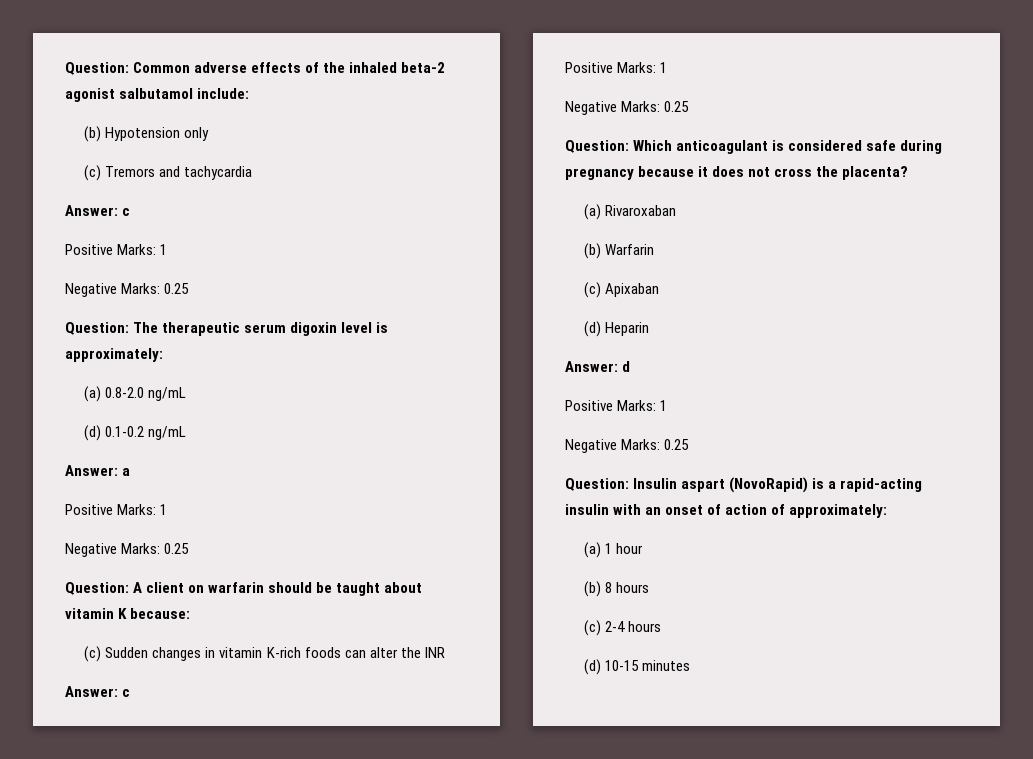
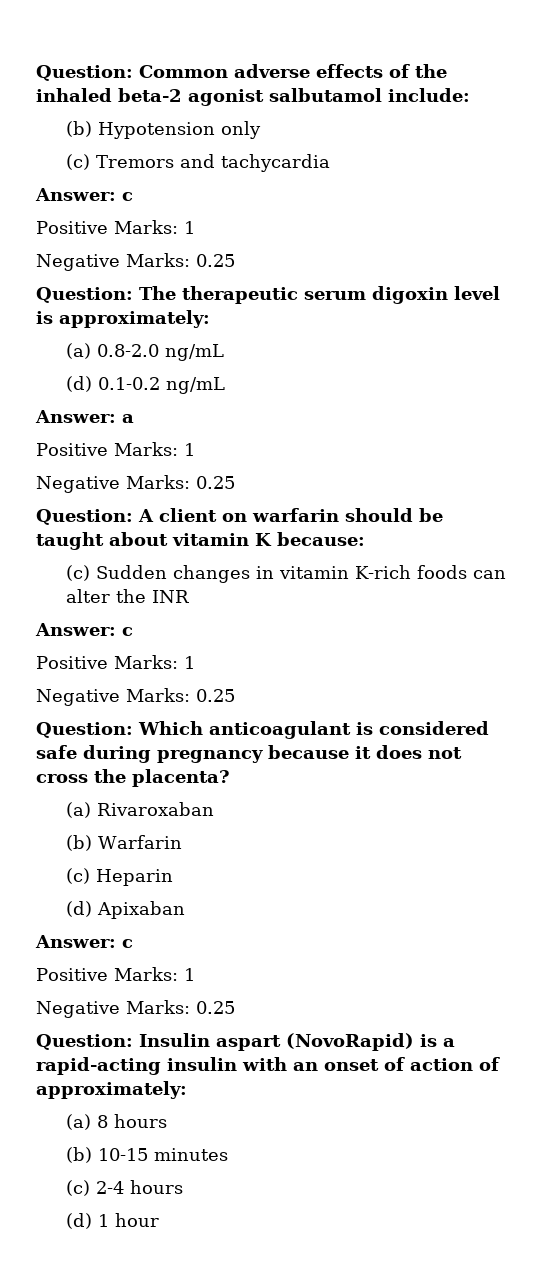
(602, 290) none -> [95,869,173,886] [65,901,92,917] Heparin // (d)
[584,321,650,337] [565,361,631,372] // (d) Heparin // Answer: d -> [35,935,133,948] // Answer: c
[605,543,644,554] [584,581,650,597] 1 hour // (b) 8 hours -> [96,1114,167,1128] [65,1147,228,1163] 8 hours // (b) 10-15 minutes
[605,660,691,671] 10-15 minutes -> [97,1213,159,1227] 1 hour

